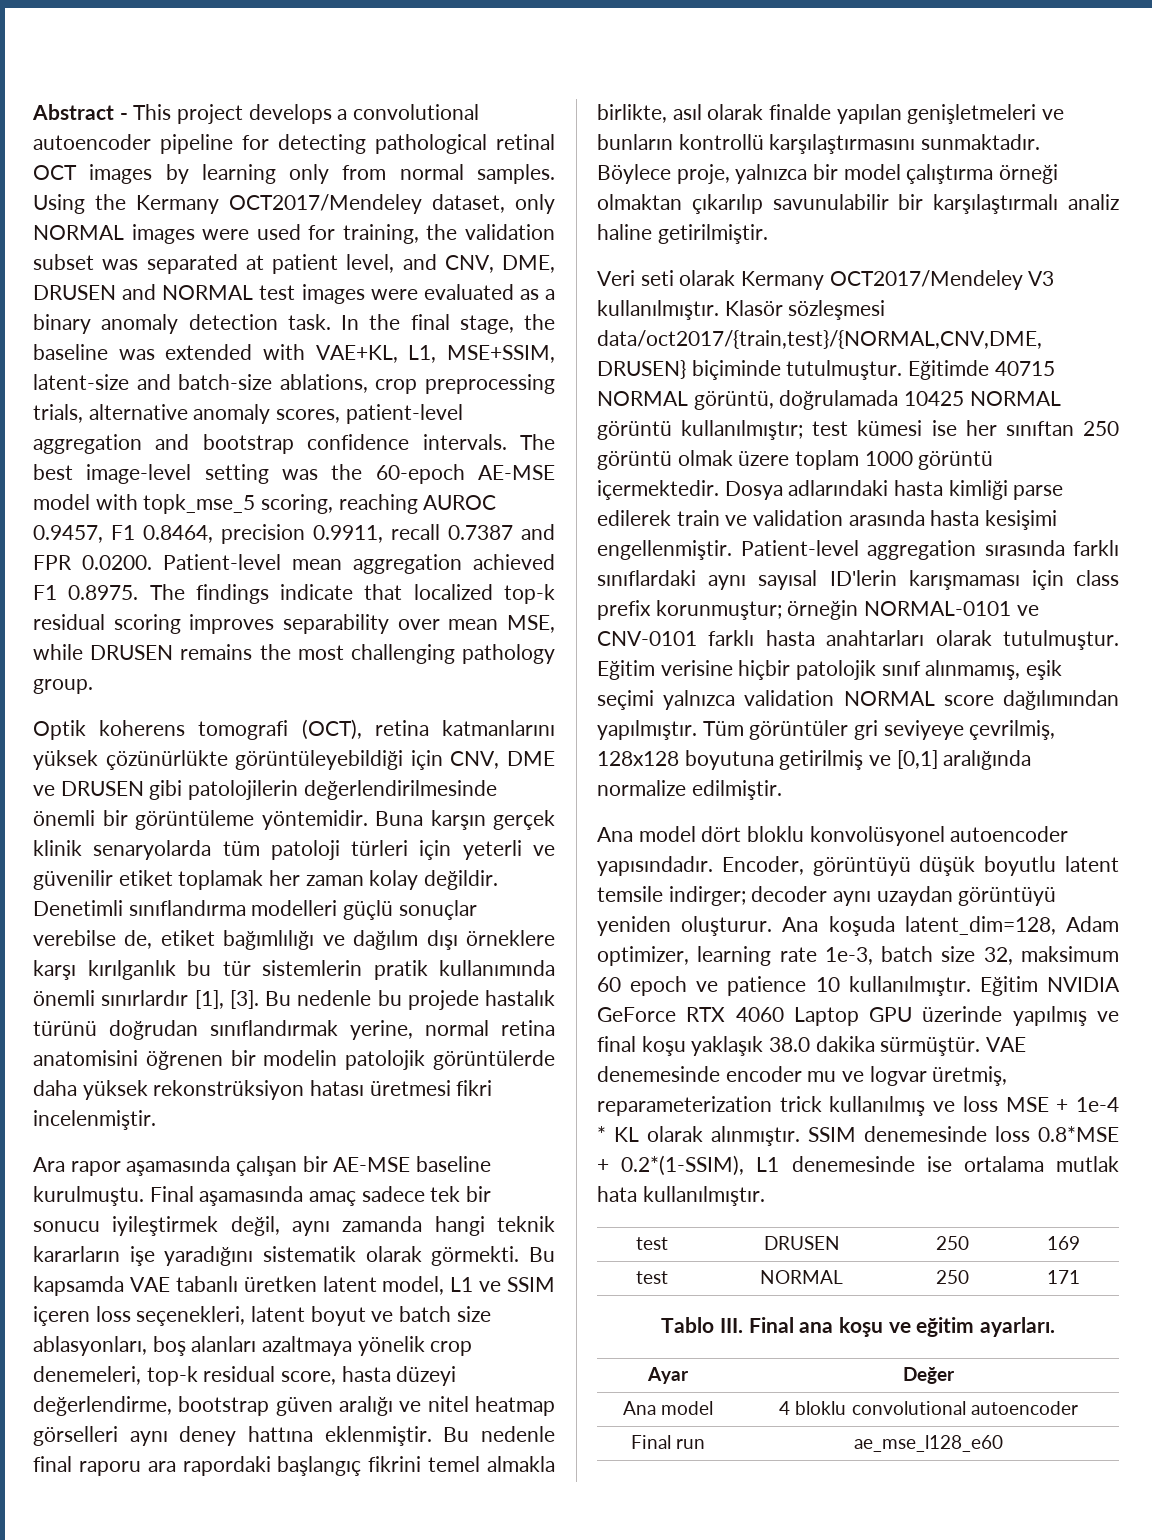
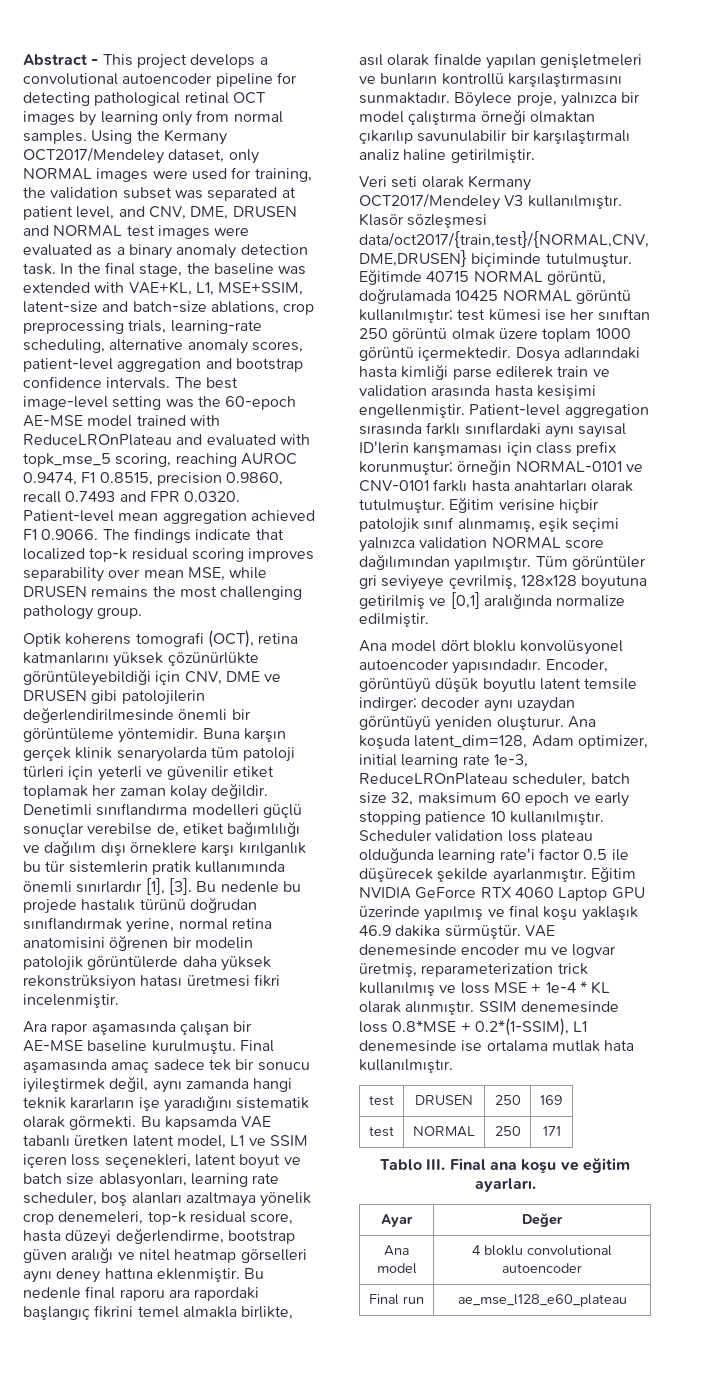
(83, 413) none -> [170,320,262,334] [23,339,105,353] learning-rate scheduling,
(90, 502) none -> [136,415,220,426] [23,434,276,446] trained with ReduceLROnPlateau and evaluated
[33,524,513,544] 0.9457, F1 0.8464, precision 0.9911, recall 0.7387 -> [23,472,284,486] [23,491,116,503] 0.9474, F1 0.8515, precision 0.9860, recall 0.7493
[82,555,152,570] 0.0200. -> [184,491,241,502] 0.0320.
[68,585,139,600] 0.8975. -> [41,529,99,540] 0.9066.
(147, 1346) none -> [190,1173,280,1187] [23,1192,97,1206] learning rate scheduler,
(689, 956) none -> [359,754,397,766] initial
(873, 956) none -> [359,773,587,787] ReduceLROnPlateau scheduler,
(719, 986) none -> [594,792,629,807] [359,811,421,825] early stopping
(971, 986) none -> [359,830,593,844] [359,847,629,863] [359,868,587,883] Scheduler validation loss plateau olduğunda learning rate'i factor 0.5 ile düşürecek şekilde ayarlanmıştır.
[769,1037,811,1052] 38.0 -> [359,925,391,936] 46.9
[854,1435,1003,1452] ae_mse_l128_e60 -> [457,1294,627,1307] ae_mse_l128_e60_plateau

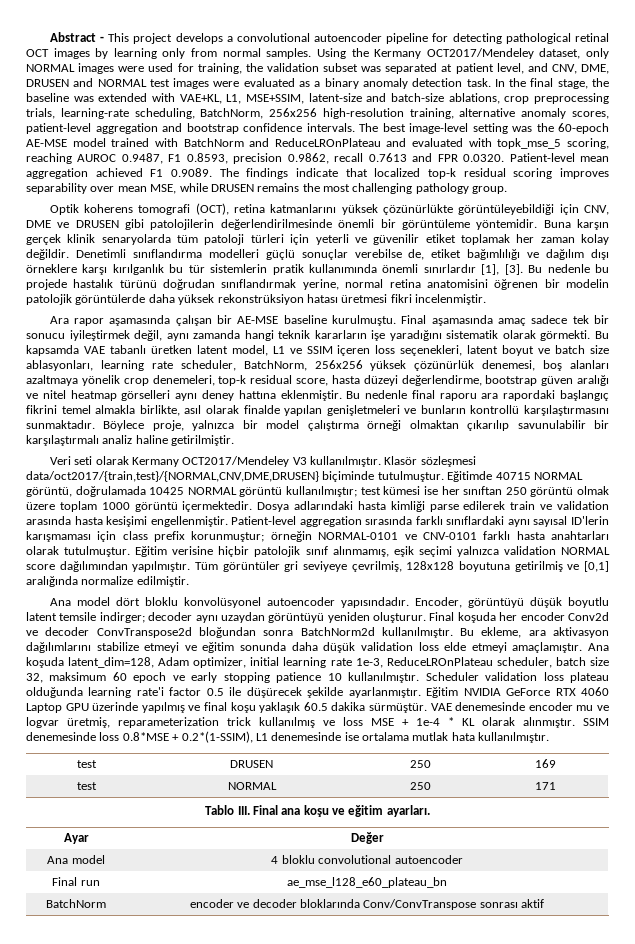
(105, 346) none -> [200,108,454,119] BatchNorm, 256x256 high-resolution training,
(220, 420) none -> [183,138,270,147] BatchNorm and
[23,472,284,486] [23,491,116,503] 0.9474, F1 0.8515, precision 0.9860, recall 0.7493 -> [121,153,407,164] 0.9487, F1 0.8593, precision 0.9862, recall 0.7613
[41,529,99,540] 0.9066. -> [171,168,212,177] 0.9089.
(97, 1199) none -> [243,360,536,371] BatchNorm, 256x256 yüksek çözünürlük denemesi,
(564, 723) none -> [429,612,609,623] [26,627,609,638] [26,642,583,653] Final koşuda her encoder Conv2d ve decoder ConvTranspose2d bloğundan sonra BatchNorm2d kullanılmıştır. Bu ekleme, ara aktivasyon dağılımlarını stabilize etmeyi ve eğitim sonunda daha düşük validation loss elde etmeyi amaçlamıştır.
[359,925,391,936] 46.9 -> [303,702,328,711] 60.5
[457,1294,627,1307] ae_mse_l128_e60_plateau -> [287,877,447,888] [46,899,106,908] [189,899,545,910] ae_mse_l128_e60_plateau_bn // BatchNorm | encoder ve decoder bloklarında Conv/ConvTranspose sonrası aktif

